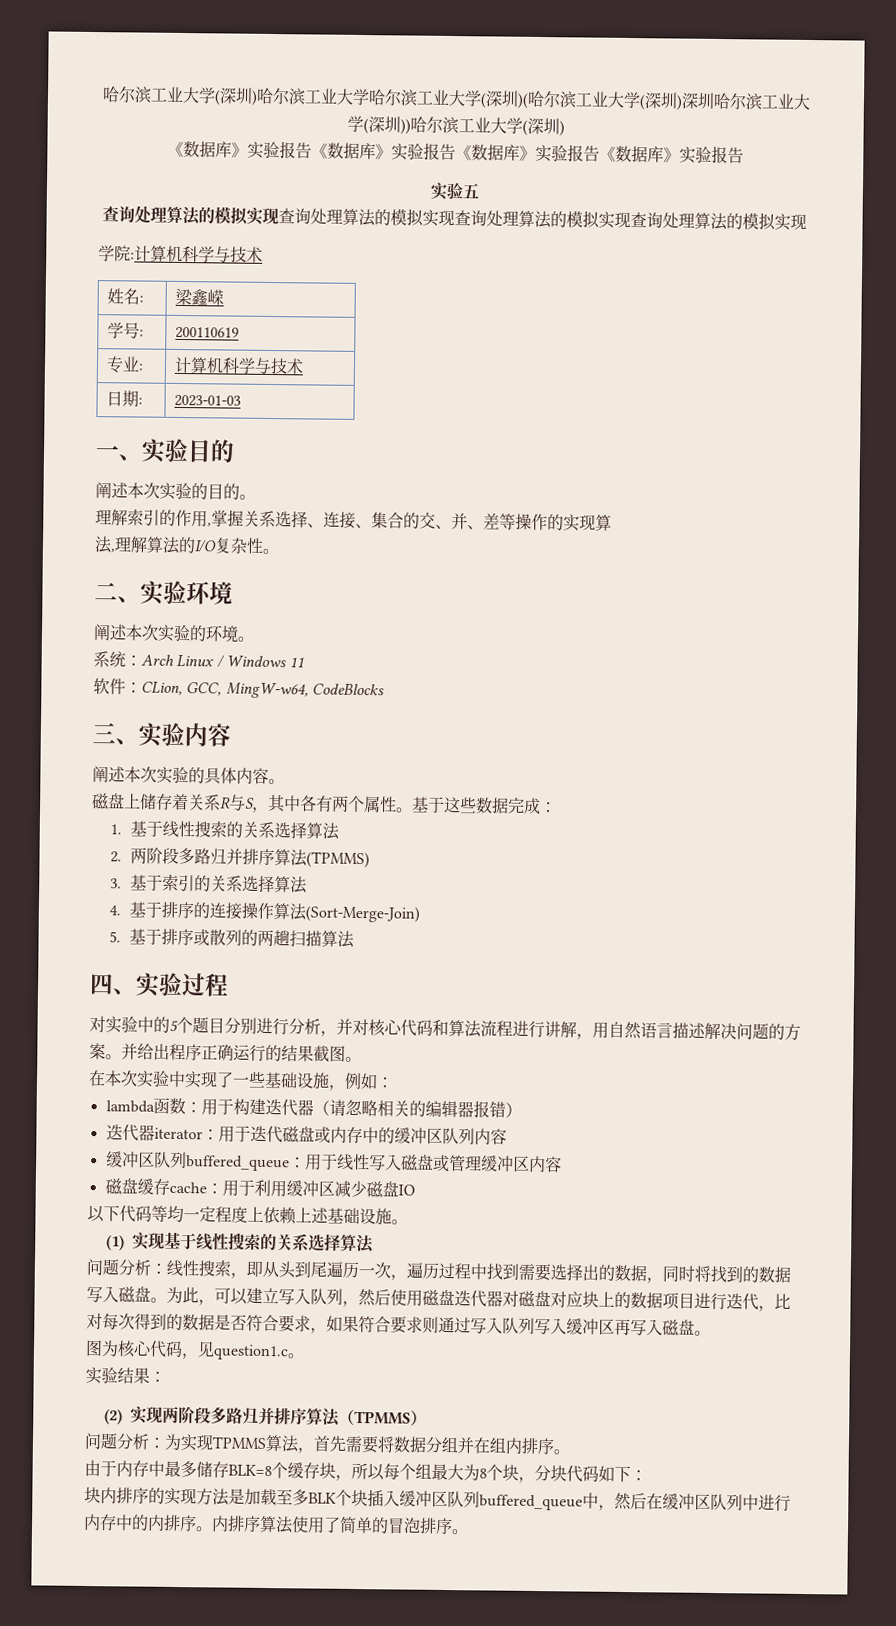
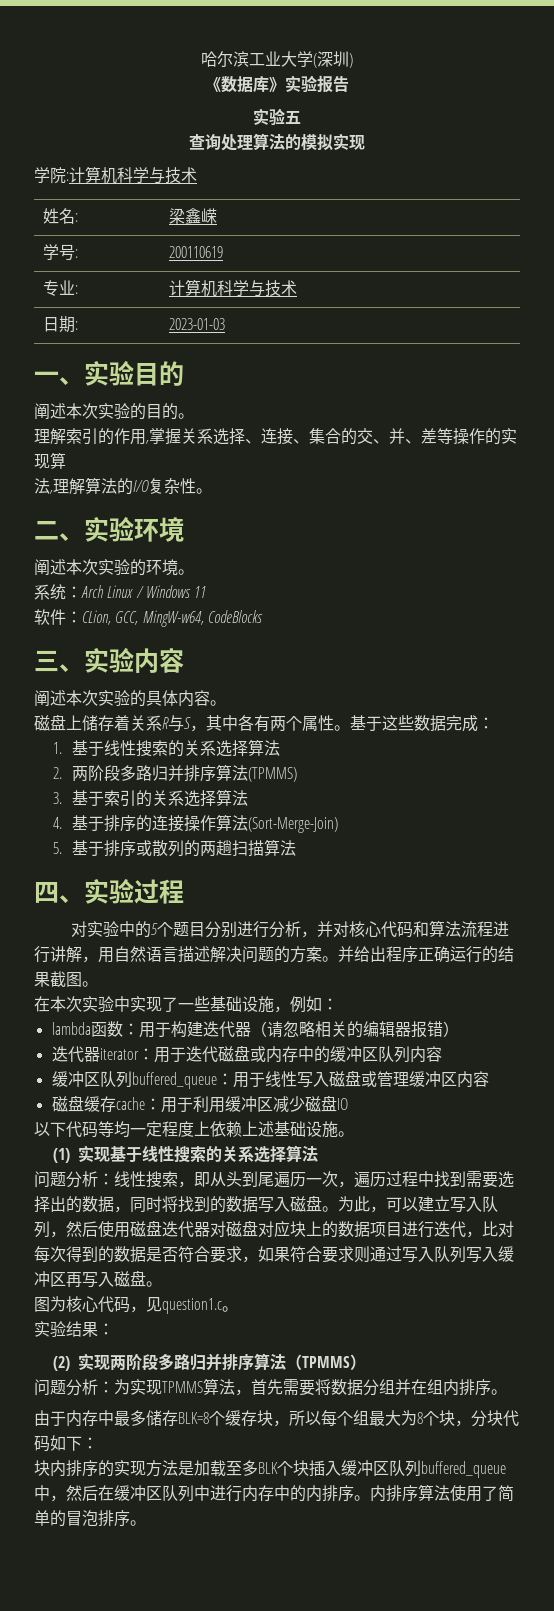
[101,86,811,111] [346,115,565,137] [167,141,744,164] 哈尔滨工业大学(深圳)哈尔滨工业大学哈尔滨工业大学(深圳)(哈尔滨工业大学(深圳)深圳哈尔滨工业大学(深圳))哈尔滨工业大学(深圳) // 《数据库》实验报告《数据库》实验报告《数据库》实验报告《数据库》实验报告 -> [201,51,353,68] [205,75,349,93] 哈尔滨工业大学(深圳) // 《数据库》实验报告
[278,208,807,231] 查询处理算法的模拟实现查询处理算法的模拟实现查询处理算法的模拟实现 -> (365, 142) none

